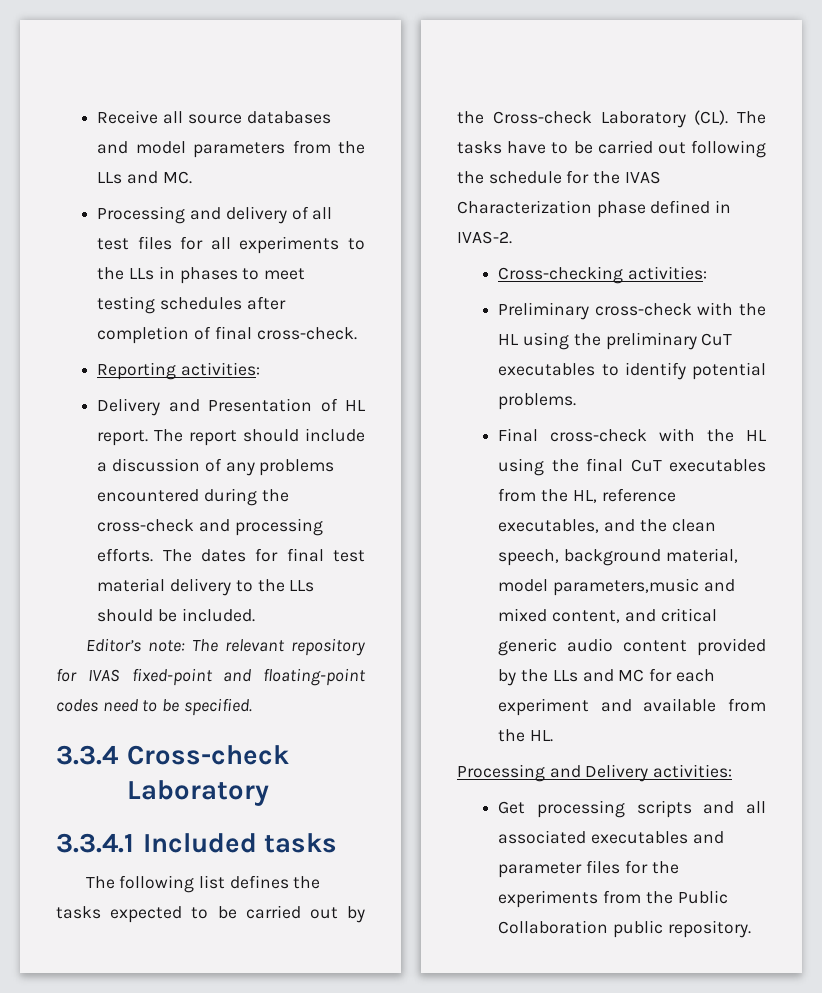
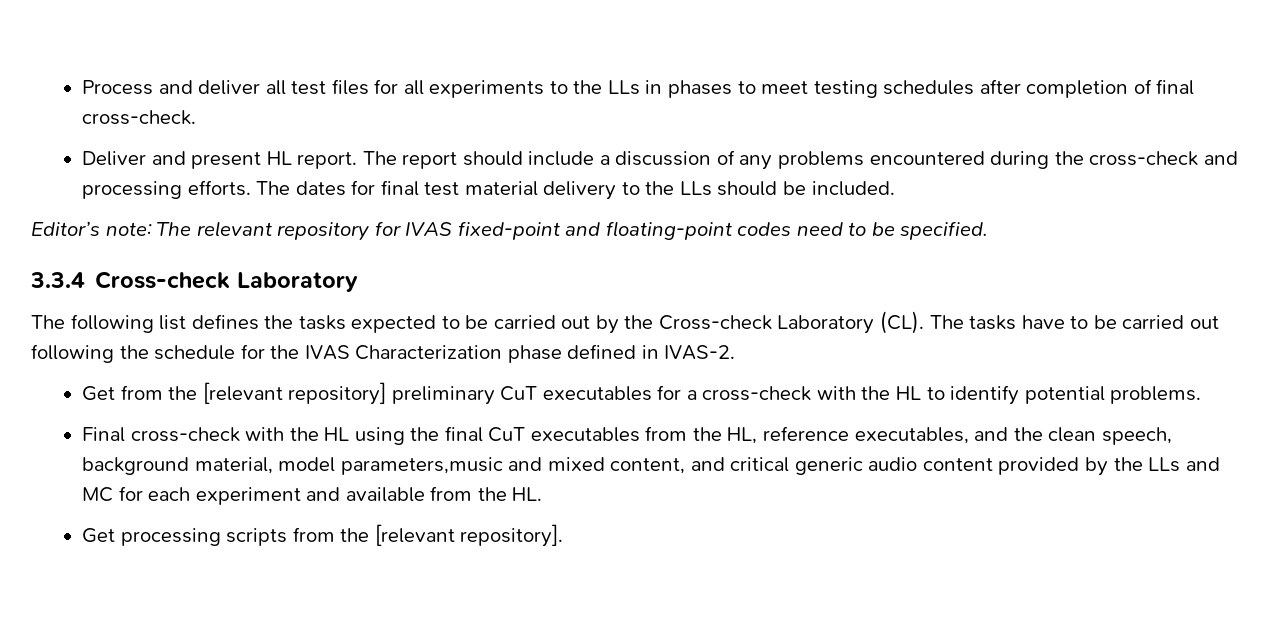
[97,110,331,124] [97,140,366,158] [97,171,192,184] [97,206,309,224] Receive all source databases and model parameters from the LLs and MC. // Processing and delivery of -> [82,80,261,95] Process and deliver
[97,362,261,380] [97,398,338,416] Reporting activities: // Delivery and Presentation of -> [82,151,262,169] Deliver and present
[56,833,338,853] // 3.3.4.1 Included tasks -> (358, 282) none
[498,266,708,284] [498,302,766,320] [498,332,733,350] [498,363,596,376] Cross-checking activities: // Preliminary cross-check with the HL using the preliminary CuT executables -> [82,382,921,405] Get from the [relevant repository] preliminary CuT executables for a cross-check with the HL
[457,764,733,782] // Processing and Delivery activities: -> (543, 494) none
[703,801,766,814] [498,830,724,844] [498,860,679,878] [498,890,728,908] [498,920,751,938] and all associated executables and parameter files for the experiments from the Public Collaboration public repository. -> [292,524,564,547] from the [relevant repository].

